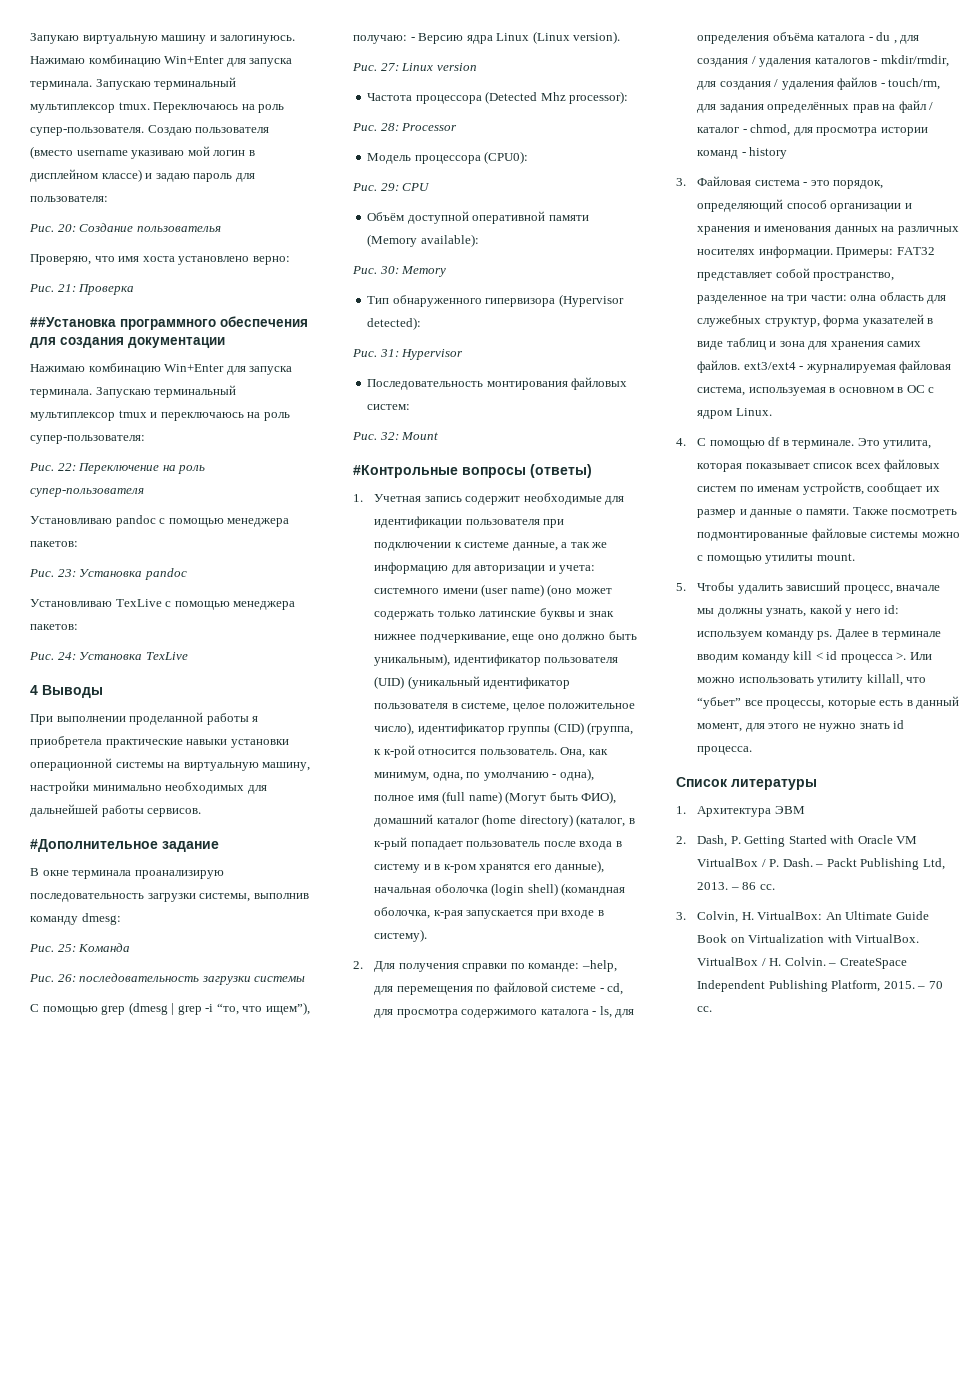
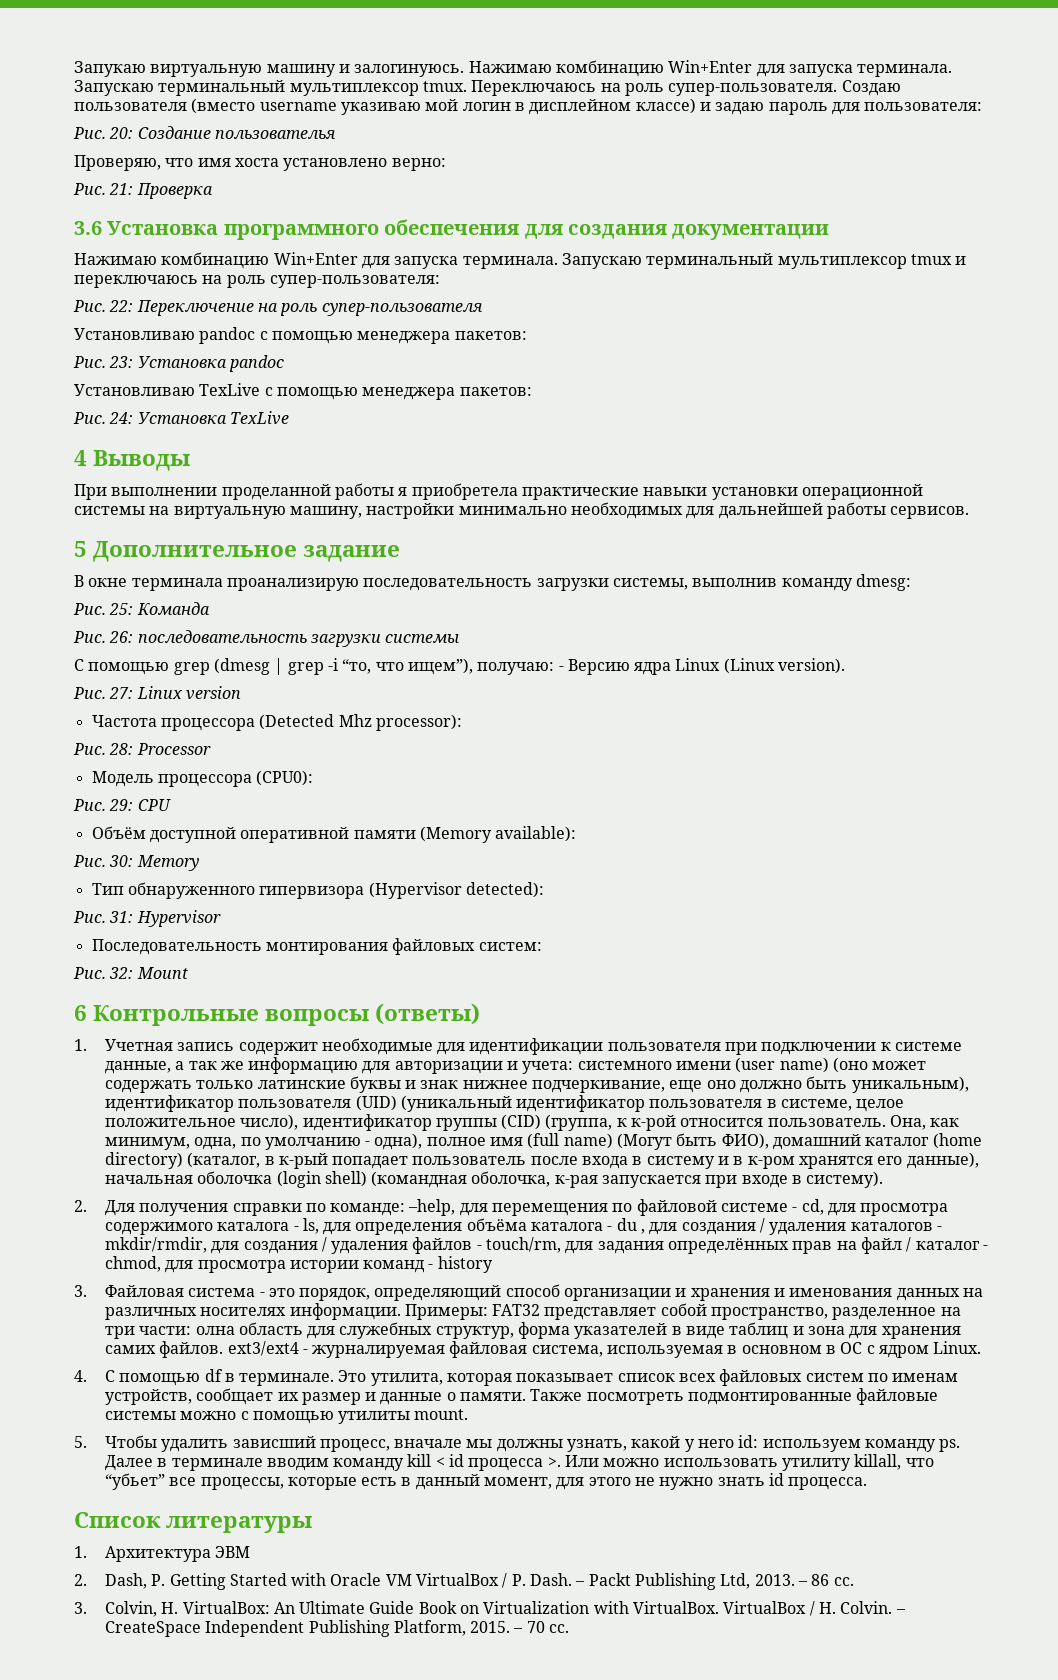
[30,317,116,327] ##Установка -> [74,221,219,235] 3.6 Установка
[30,839,158,852] #Дополнительное -> [74,541,298,562] 5 Дополнительное
[353,465,458,478] #Контрольные -> [74,1005,260,1026] 6 Контрольные

